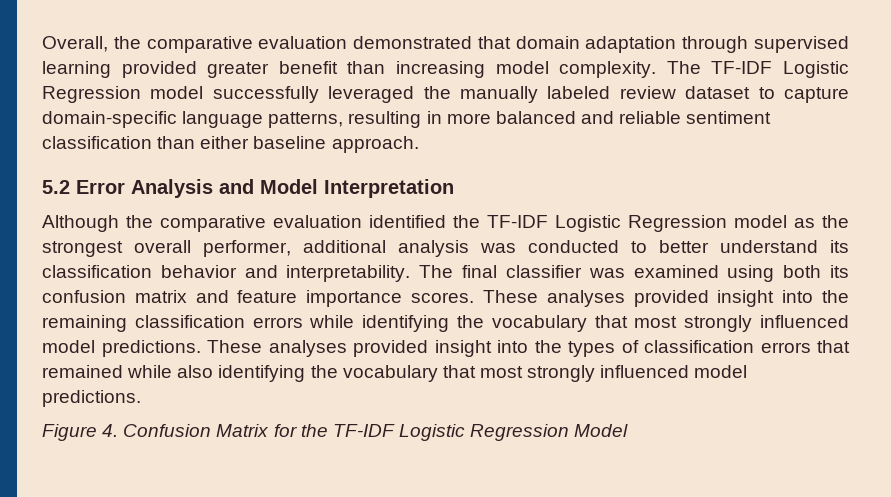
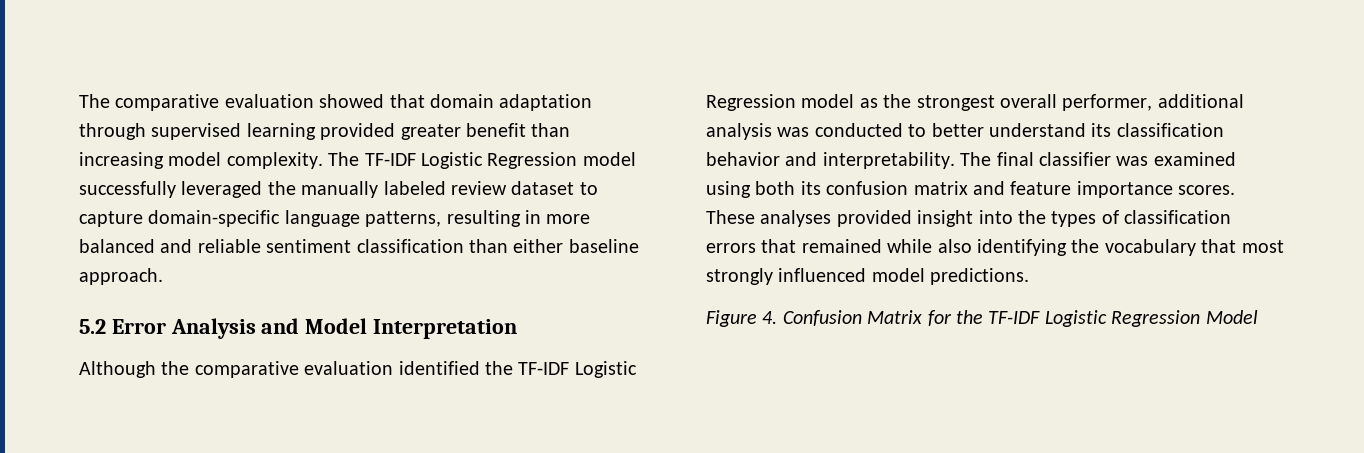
[42,36,473,53] Overall, the comparative evaluation demonstrated -> [79,94,385,111] The comparative evaluation showed
[42,315,849,332] [42,340,562,357] remaining classification errors while identifying the vocabulary that most strongly influenced model predictions. These analyses provided insight into the -> (1046, 217) none

